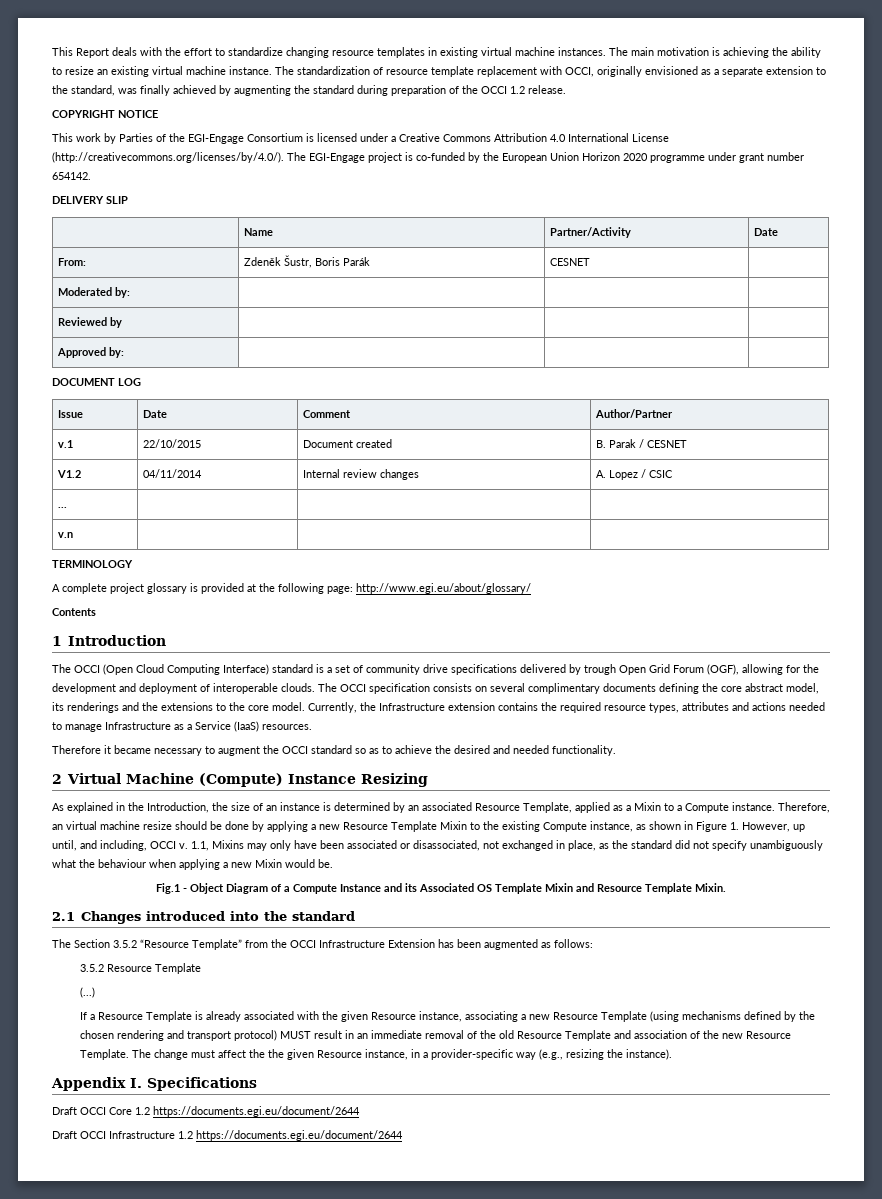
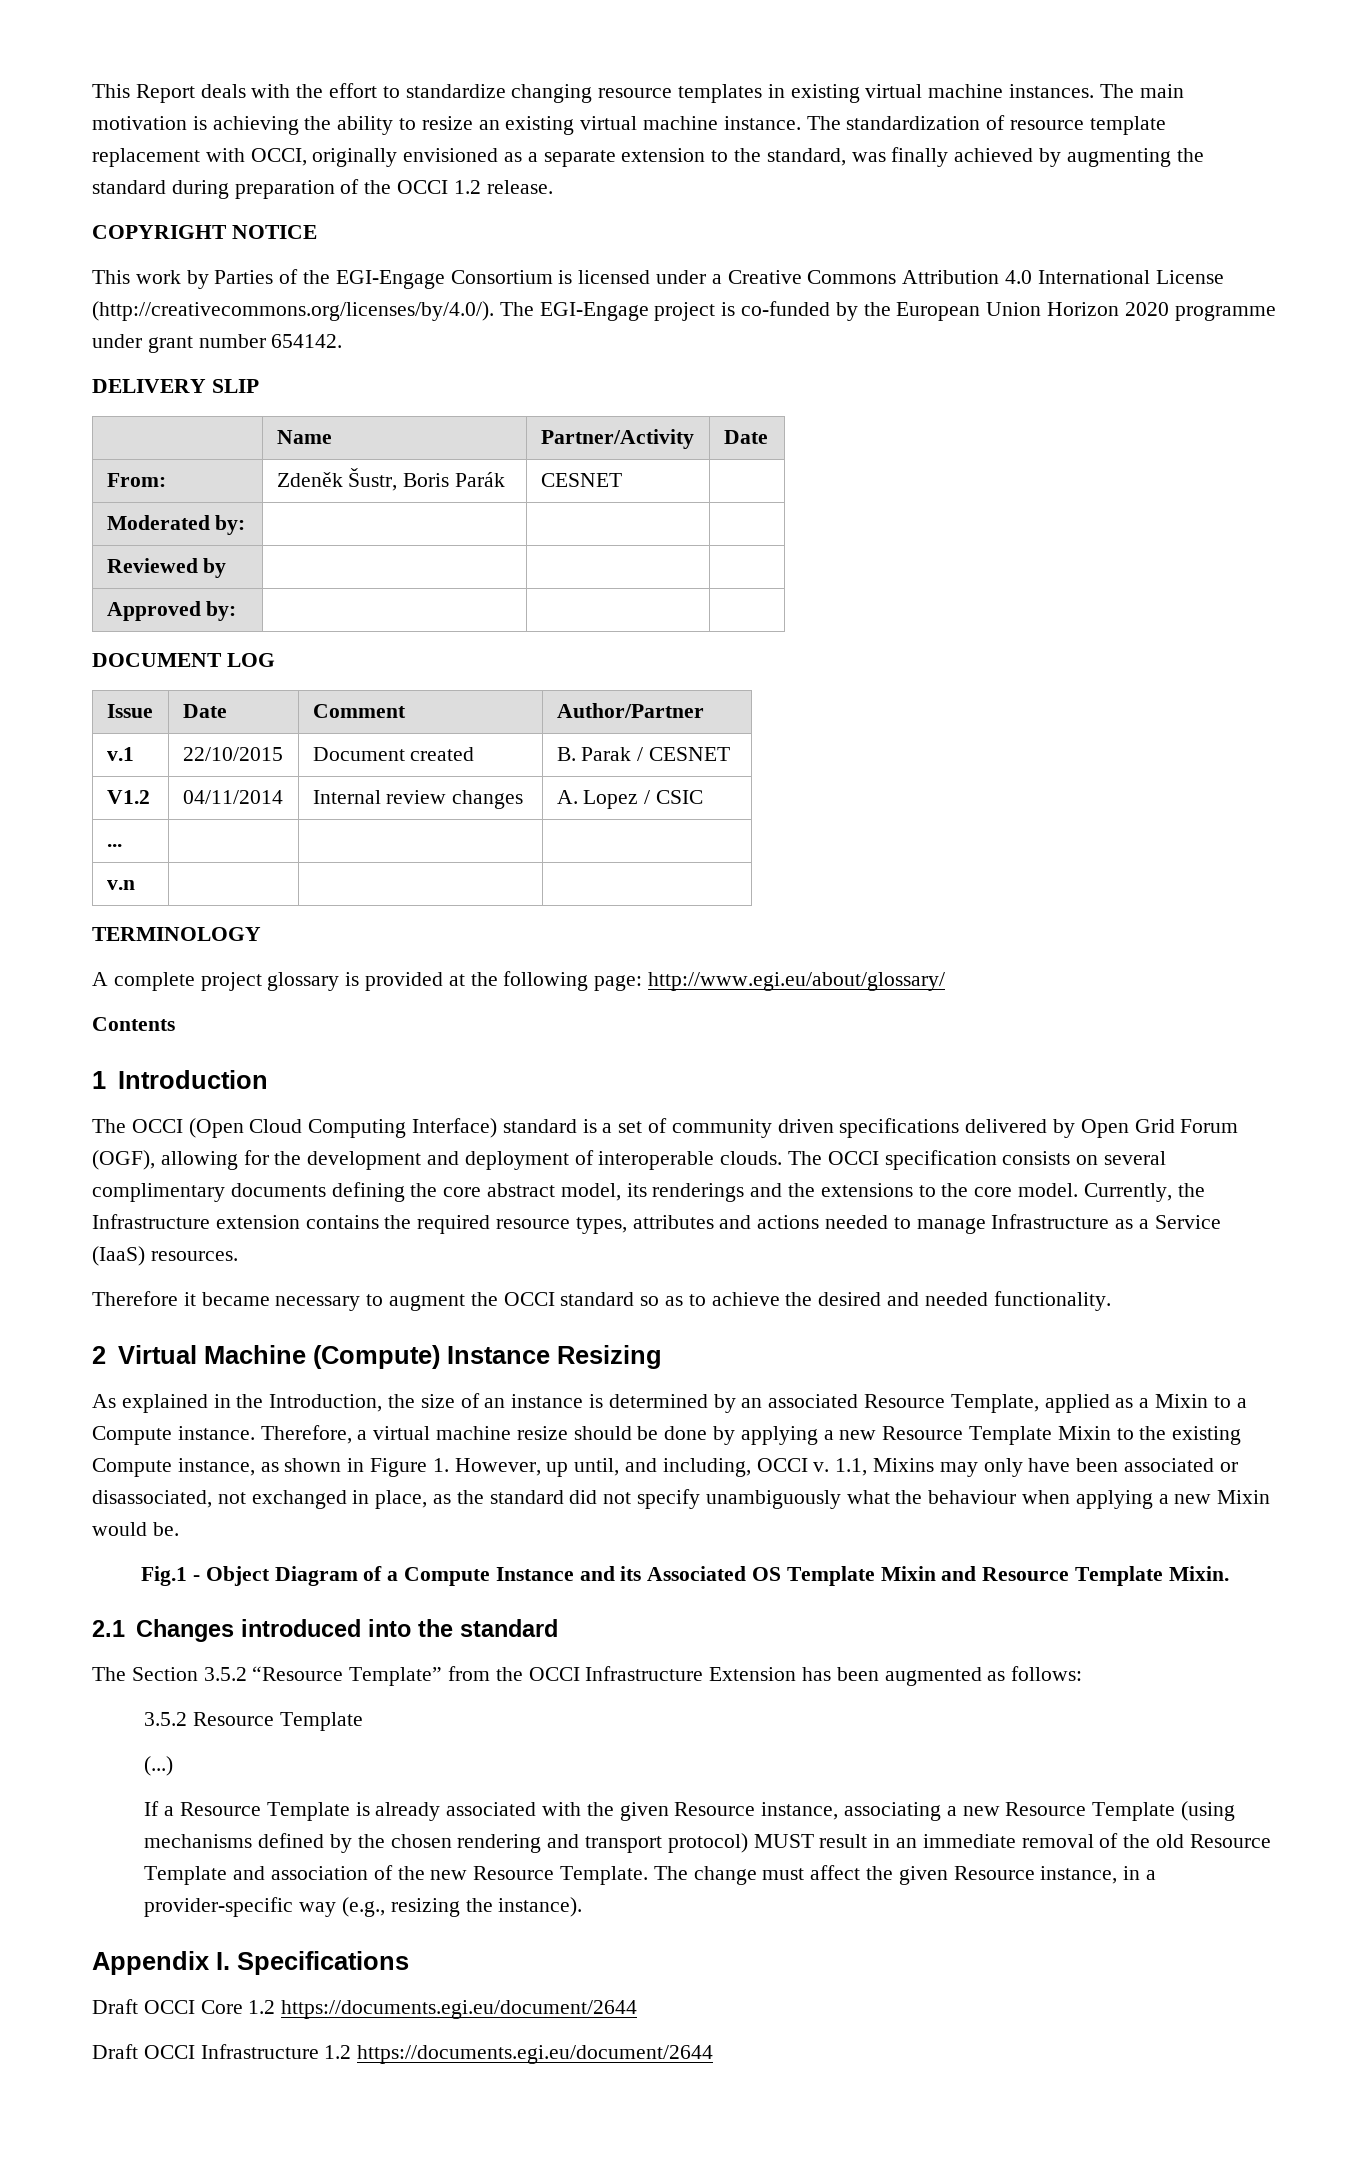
[423,664,448,673] drive -> [777,1119,834,1133] driven
[584,664,616,675] trough -> (1076, 1128) none
[52,824,63,830] an -> [357,1430,368,1440] a
[267,1049,284,1058] the -> (893, 1873) none

